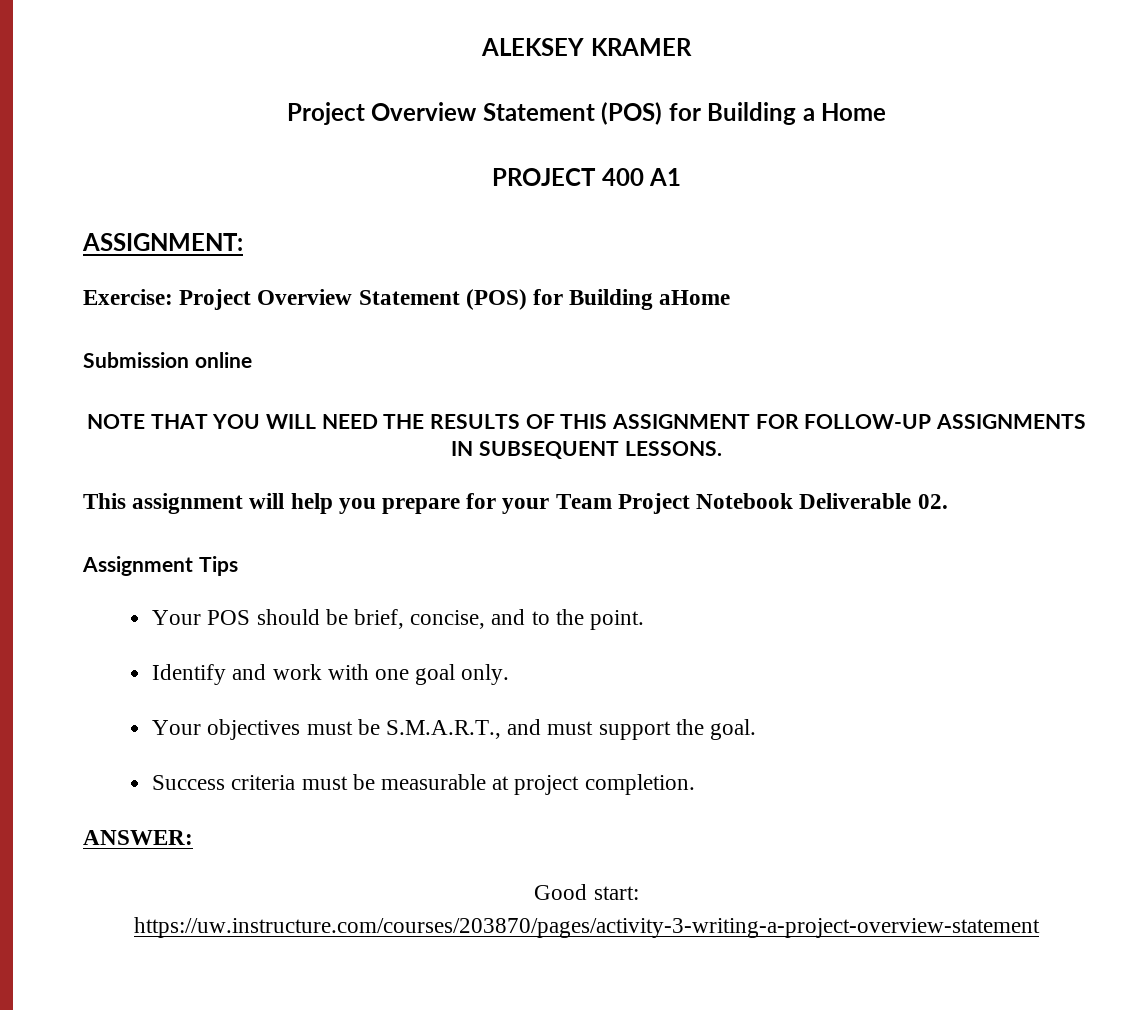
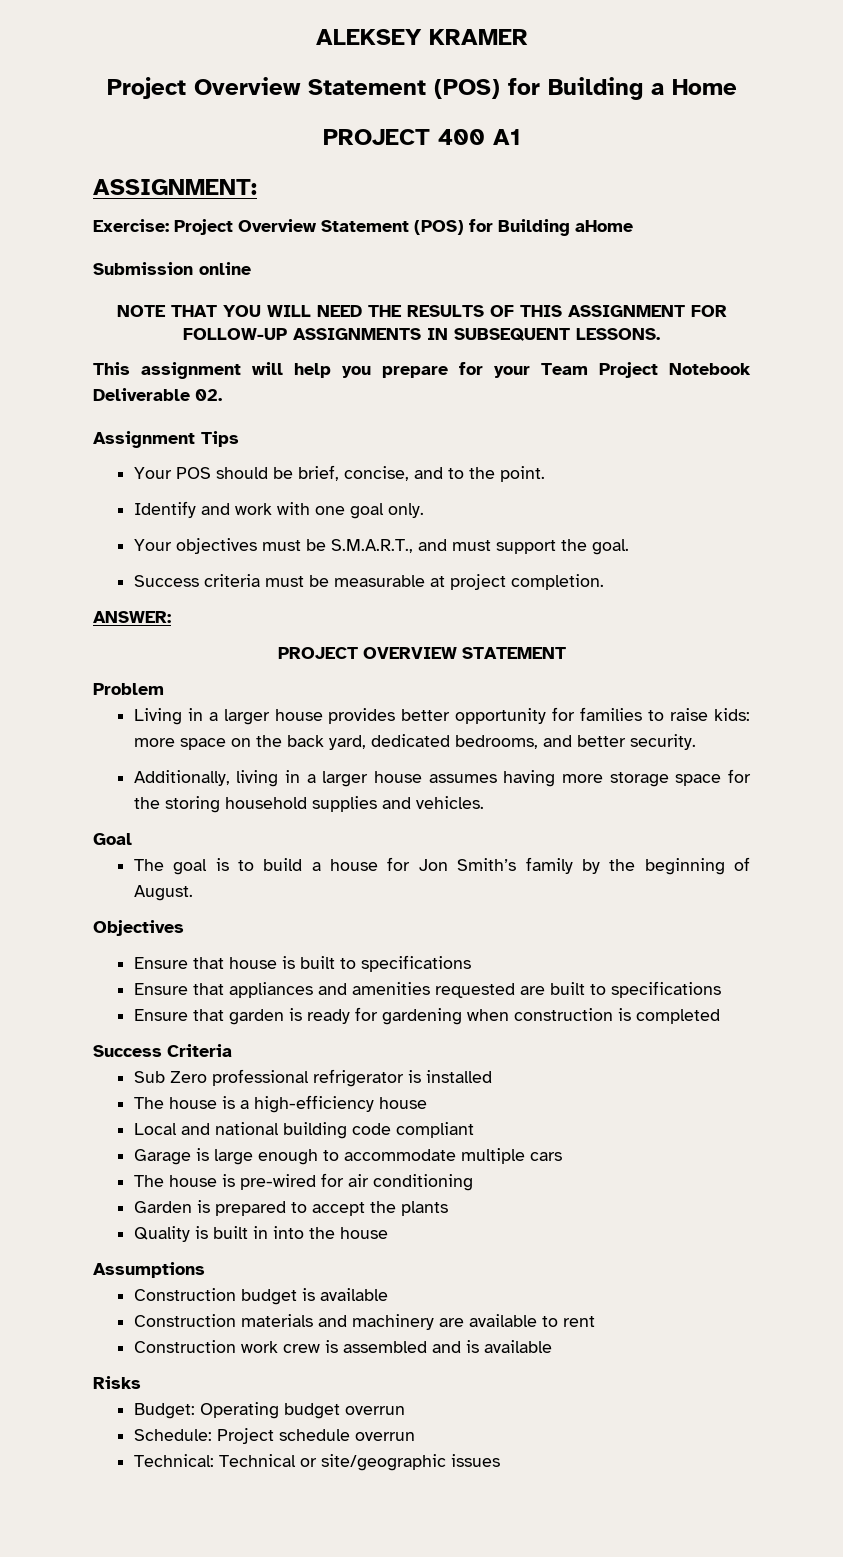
[534,884,639,900] [134,917,1040,938] Good start: https://uw.instructure.com/courses/203870/pages/activity-3-writing-a-project-overview-statement -> [277,647,566,659] [93,683,164,695] [133,707,750,725] [133,734,696,750] [133,769,751,787] [133,796,484,813] [93,833,132,845] [133,857,750,875] [133,885,193,901] [93,920,184,936] [133,955,471,972] [133,981,721,998] [133,1007,720,1025] [93,1044,232,1057] [133,1069,492,1087] [133,1095,427,1113] [133,1122,474,1139] [133,1148,562,1165] [133,1173,473,1191] [133,1200,448,1216] [133,1226,388,1242] [93,1262,205,1278] [133,1288,388,1305] [133,1314,595,1330] [133,1340,552,1353] [93,1376,141,1389] [133,1402,405,1419] [133,1428,415,1444] [133,1454,500,1471] PROJECT OVERVIEW STATEMENT // Problem // Living in a larger house provides better opportunity for families to raise kids: more space on the back yard, dedicated bedrooms, and better security. // Additionally, living in a larger house assumes having more storage space for the storing household supplies and vehicles. // Goal // The goal is to build a house for Jon Smith’s family by the beginning of August. // Objectives // Ensure that house is built to specifications // Ensure that appliances and amenities requested are built to specifications // Ensure that garden is ready for gardening when construction is completed // Success Criteria // Sub Zero professional refrigerator is installed // The house is a high-efficiency house // Local and national building code compliant // Garage is large enough to accommodate multiple cars // The house is pre-wired for air conditioning // Garden is prepared to accept the plants // Quality is built in into the house // Assumptions // Construction budget is available // Construction materials and machinery are available to rent // Construction work crew is assembled and is available // Risks // Budget: Operating budget overrun // Schedule: Project schedule overrun // Technical: Technical or site/geographic issues

